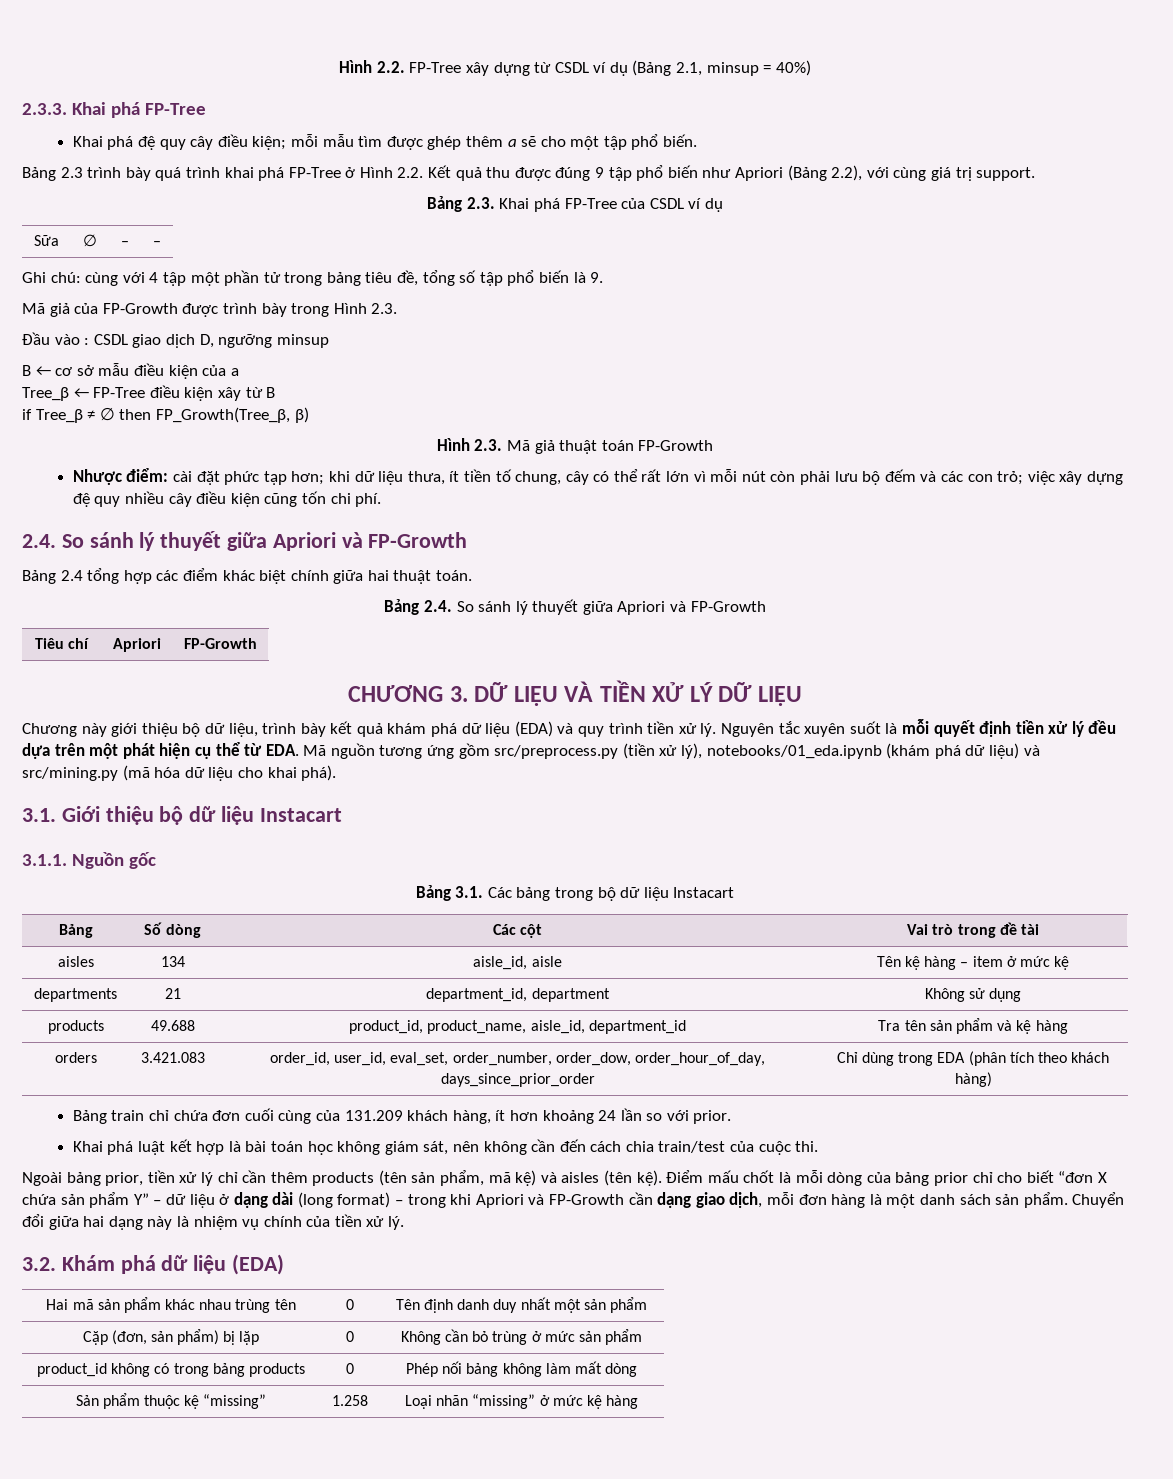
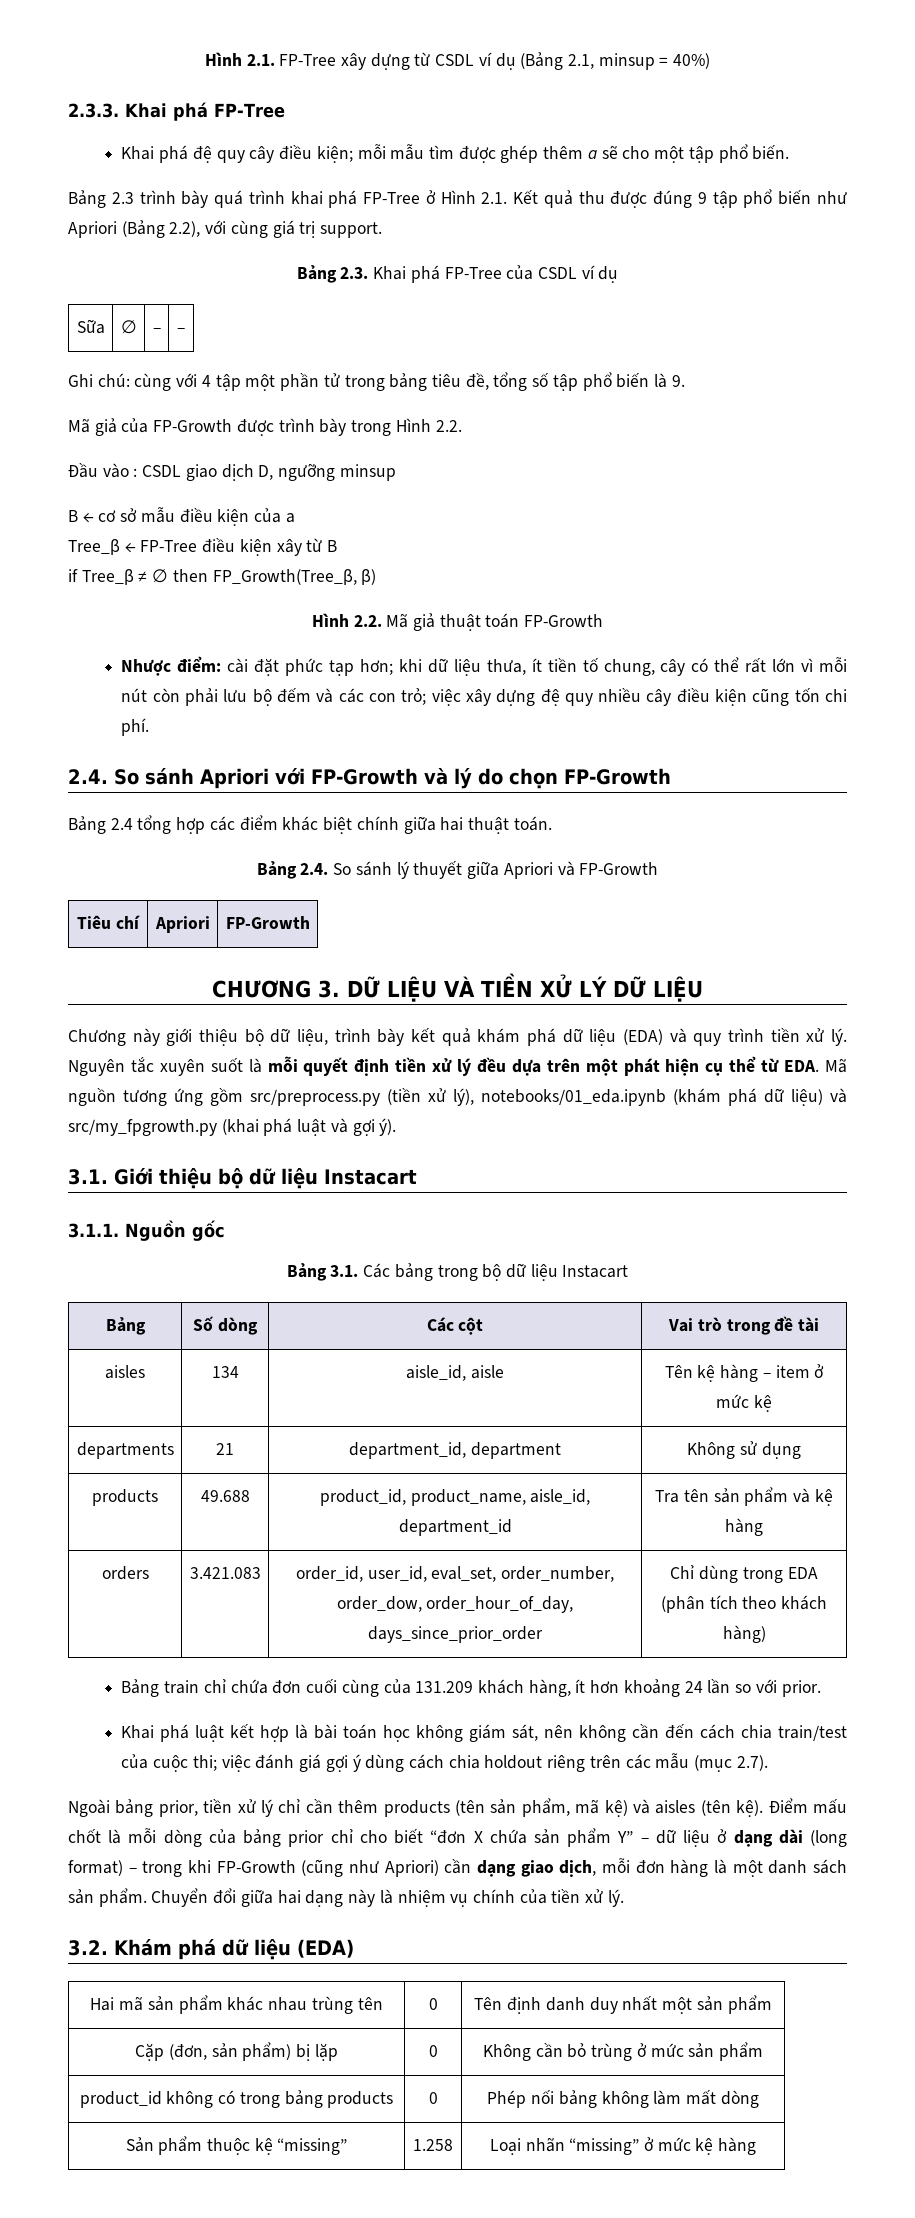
[339,60,405,73] Hình 2.2. -> [204,52,275,66] Hình 2.1.
[397,167,424,178] 2.2. -> [481,192,508,204] 2.1.
[371,303,398,314] 2.3. -> [435,420,462,432] 2.2.
[474,439,503,451] 2.3. -> [353,615,382,627] 2.2.
[139,531,363,551] lý thuyết giữa Apriori và -> [200,768,558,789] Apriori với FP-Growth và lý do chọn
[22,765,337,781] src/mining.py (mã hóa dữ liệu cho khai phá). -> [68,1118,397,1136] src/my_fpgrowth.py (khai phá luật và gợi ý).
[795,1141,819,1152] thi. -> [192,1753,768,1772] thi; việc đánh giá gợi ý dùng cách chia holdout riêng trên các mẫu (mục 2.7).
[475,1194,625,1208] Apriori và FP-Growth -> [216,1859,439,1877] FP-Growth (cũng như Apriori)

